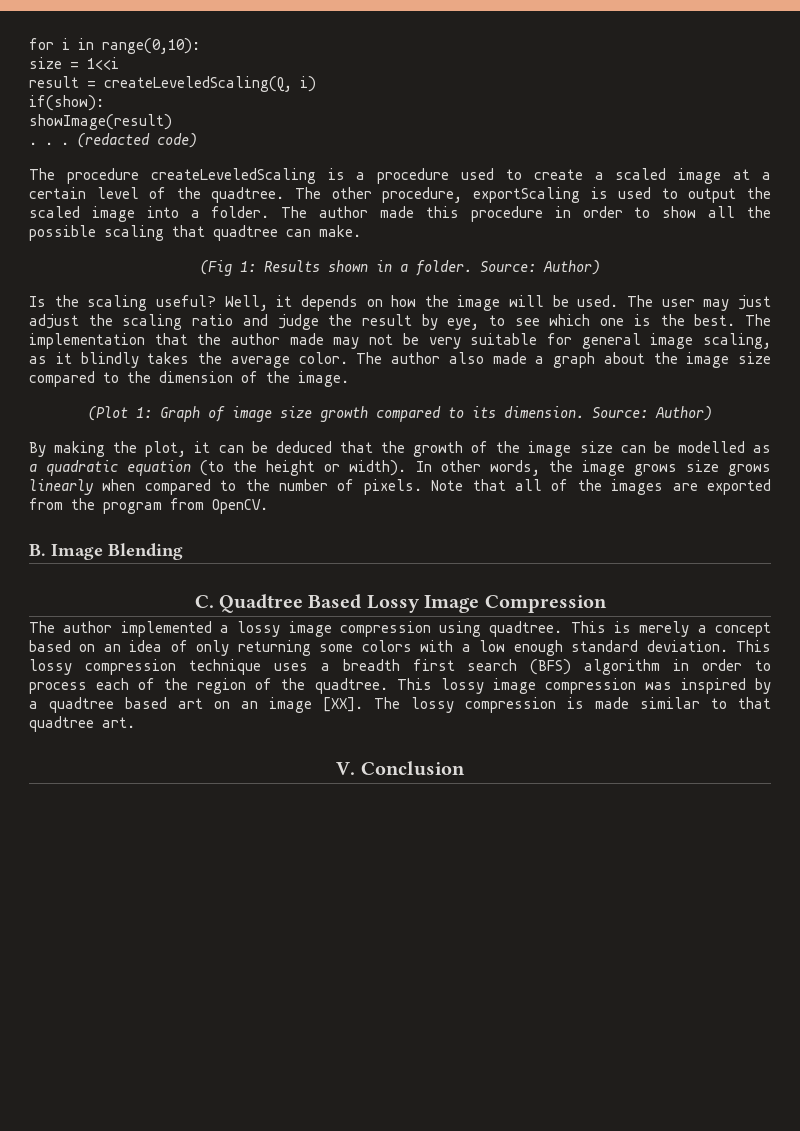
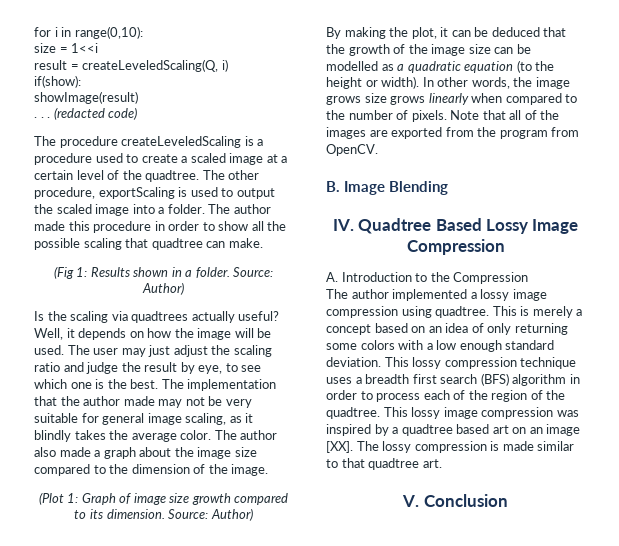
(148, 303) none -> [111,311,235,323] via quadtrees actually
[194,595,214,608] C. -> [332,219,354,231] IV.
(607, 604) none -> [326,272,529,284] // A. Introduction to the Compression

